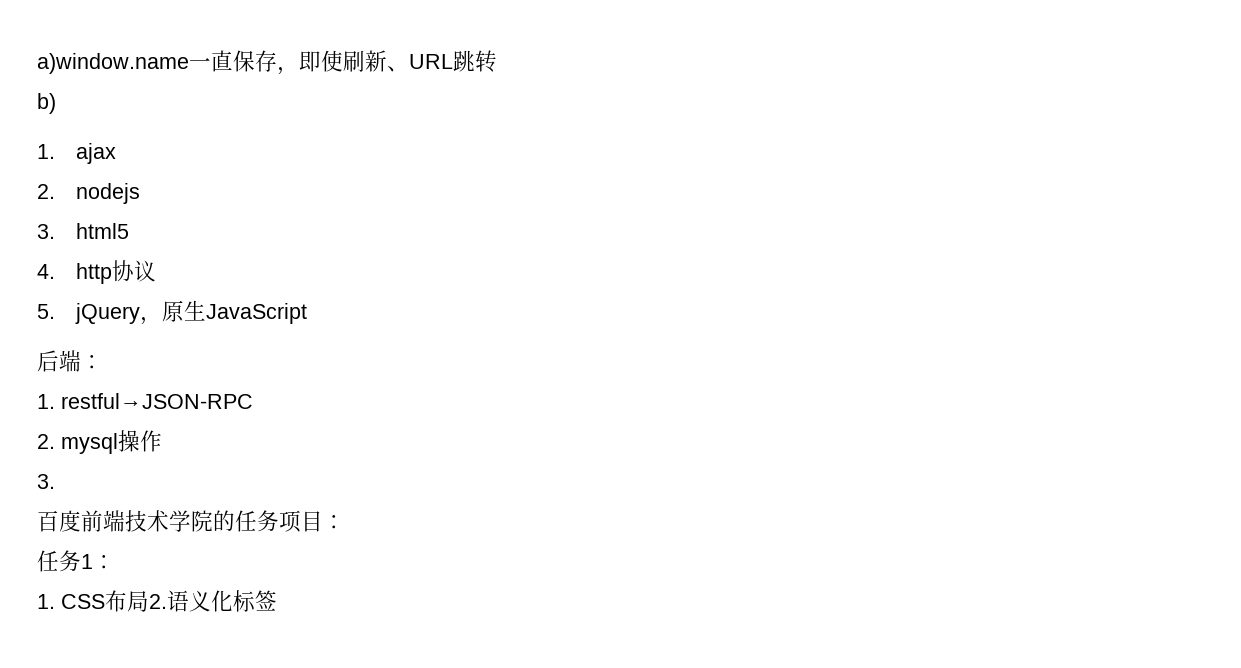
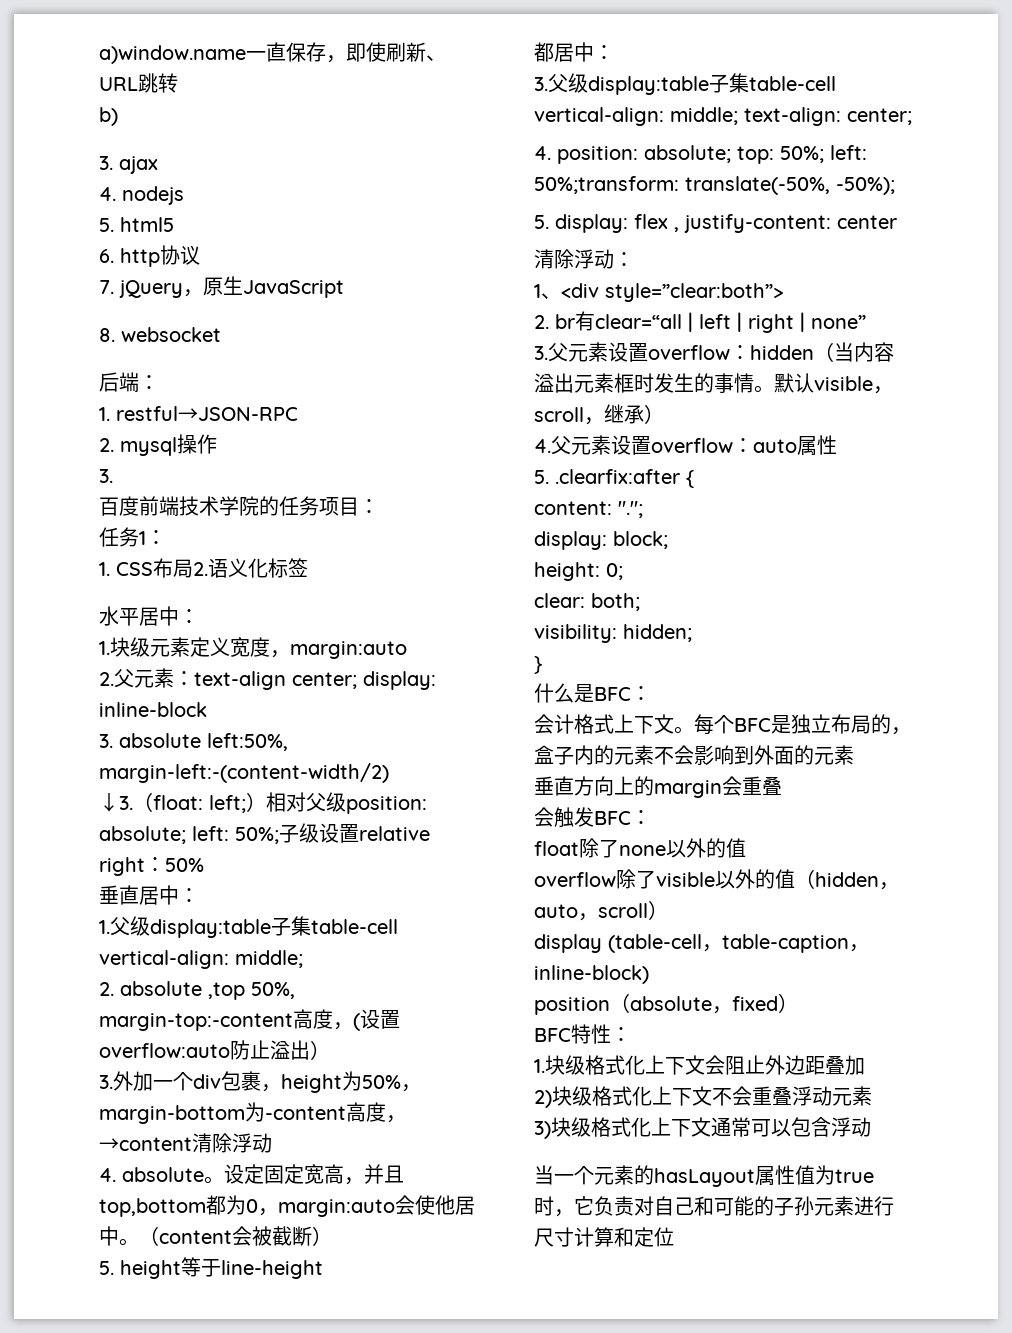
[37,144,55,159] 1. -> [99,156,113,170] 3.
[37,184,55,199] 2. -> [99,187,116,201] 4.
[37,224,55,239] 3. -> [99,218,114,232] 5.
[37,264,55,279] 4. -> [99,249,114,263] 6.
[37,304,55,319] 5. -> [99,280,114,294] 7.
(307, 313) none -> [99,327,221,342] // 8. websocket
(277, 600) none -> [99,606,199,626] [99,637,407,659] [99,668,436,690] [99,702,207,717] [99,733,288,751] [99,763,389,783] [99,792,427,814] [99,823,430,844] [99,857,204,876] [99,885,199,905] [99,916,398,938] [99,950,303,969] [99,981,295,1000] [99,1009,400,1031] [99,1040,330,1060] [99,1071,421,1093] [99,1102,406,1124] [99,1133,272,1153] [99,1164,404,1185] [99,1195,475,1217] [99,1226,332,1246] [99,1257,323,1279] [534,42,614,62] [534,73,836,95] [534,107,912,126] [534,145,867,164] [534,176,895,195] [534,214,897,233] [534,249,634,269] [534,283,784,302] [534,311,866,333] [534,342,894,362] [534,373,893,394] [534,404,664,425] [534,435,837,456] [534,469,694,488] [534,501,643,518] [534,531,668,550] [534,562,623,581] [534,593,640,611] [534,624,692,643] [534,656,542,674] [534,683,651,703] [534,714,911,735] [534,745,854,765] [534,776,782,798] [534,807,651,828] [534,838,746,858] [534,869,899,890] [534,900,668,921] [534,934,869,953] [534,965,649,984] [534,993,798,1015] [534,1024,631,1044] [534,1055,865,1075] [534,1086,872,1108] [534,1117,871,1139] [534,1165,874,1187] [534,1196,894,1217] [534,1227,674,1247] // 水平居中： // 1.块级元素定义宽度，margin:auto // 2.父元素：text-align center; display: inline-block // 3. absolute left:50%, margin-left:-(content-width/2) // ↓3.（float: left;）相对父级position: absolute; left: 50%;子级设置relative right：50% // 垂直居中： // 1.父级display:table子集table-cell vertical-align: middle; // 2. absolute ,top 50%, margin-top:-content高度，(设置overflow:auto防止溢出） // 3.外加一个div包裹，height为50%，margin-bottom为-content高度，→content清除浮动 // 4. absolute。设定固定宽高，并且top,bottom都为0，margin:auto会使他居中。（content会被截断） // 5. height等于line-height // 都居中： // 3.父级display:table子集table-cell vertical-align: middle; text-align: center; // 4. position: absolute; top: 50%; left: 50%;transform: translate(-50%, -50%); // 5. display: flex , justify-content: center // 清除浮动： // 1、<div style=”clear:both”> // 2. br有clear=“all | left | right | none” // 3.父元素设置overflow：hidden（当内容溢出元素框时发生的事情。默认visible，scroll，继承） // 4.父元素设置overflow：auto属性 // 5. .clearfix:after { // content: "."; // display: block; // height: 0; // clear: both; // visibility: hidden; // } // 什么是BFC： // 会计格式上下文。每个BFC是独立布局的，盒子内的元素不会影响到外面的元素 // 垂直方向上的margin会重叠 // 会触发BFC： // float除了none以外的值 // overflow除了visible以外的值（hidden，auto，scroll） // display (table-cell，table-caption，inline-block) // position（absolute，fixed） // BFC特性： // 1.块级格式化上下文会阻止外边距叠加 // 2)块级格式化上下文不会重叠浮动元素 // 3)块级格式化上下文通常可以包含浮动 // 当一个元素的hasLayout属性值为true时，它负责对自己和可能的子孙元素进行尺寸计算和定位

